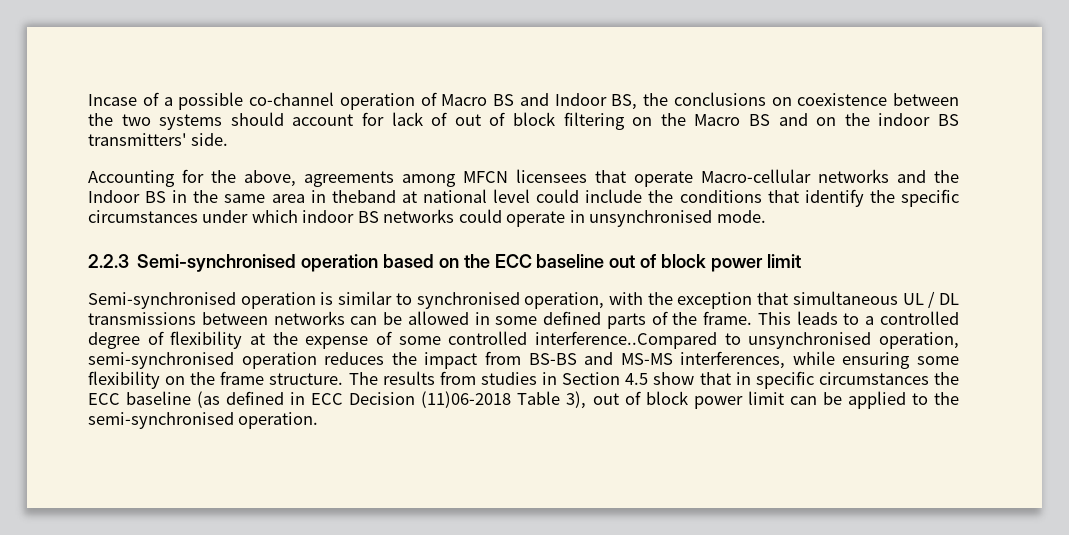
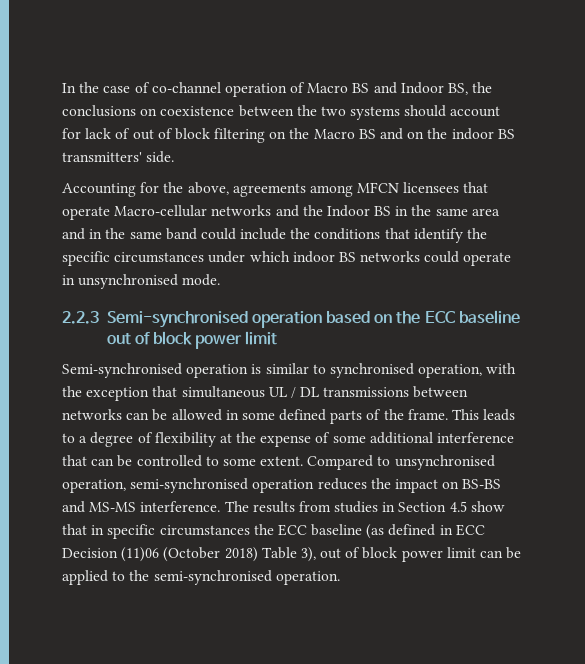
[88,92,244,110] Incase of a possible -> [62,82,150,93] In the case of
[310,189,531,203] in theband at national level -> [62,228,197,240] and in the same band
[879,311,959,325] controlled -> (88, 439) none
[448,331,717,349] controlled interference..Compared -> [369,432,515,444] [62,455,374,470] additional interference that can be controlled to some extent. Compared
[484,351,521,365] from -> [442,481,460,489] on
[680,351,960,369] [88,371,344,389] interferences, while ensuring some flexibility on the frame structure. -> [140,501,221,512] interference.
[421,391,512,408] (11)06-2018 -> [121,547,258,562] (11)06 (October 2018)

